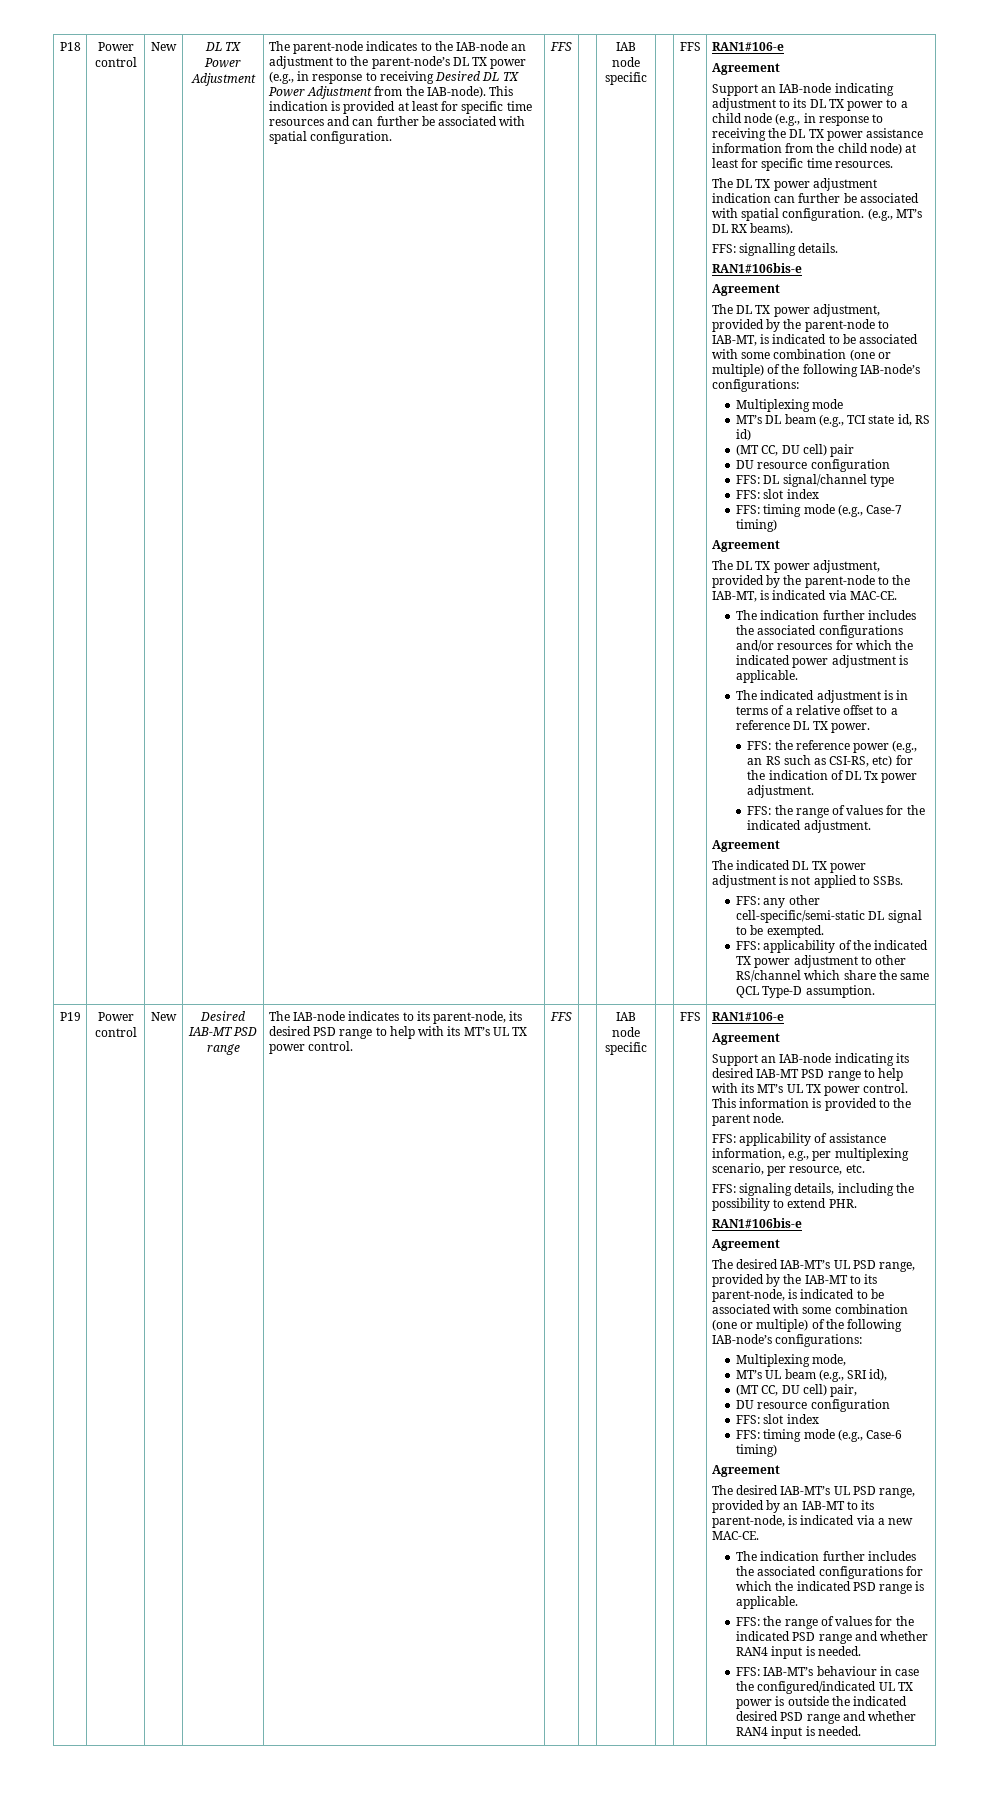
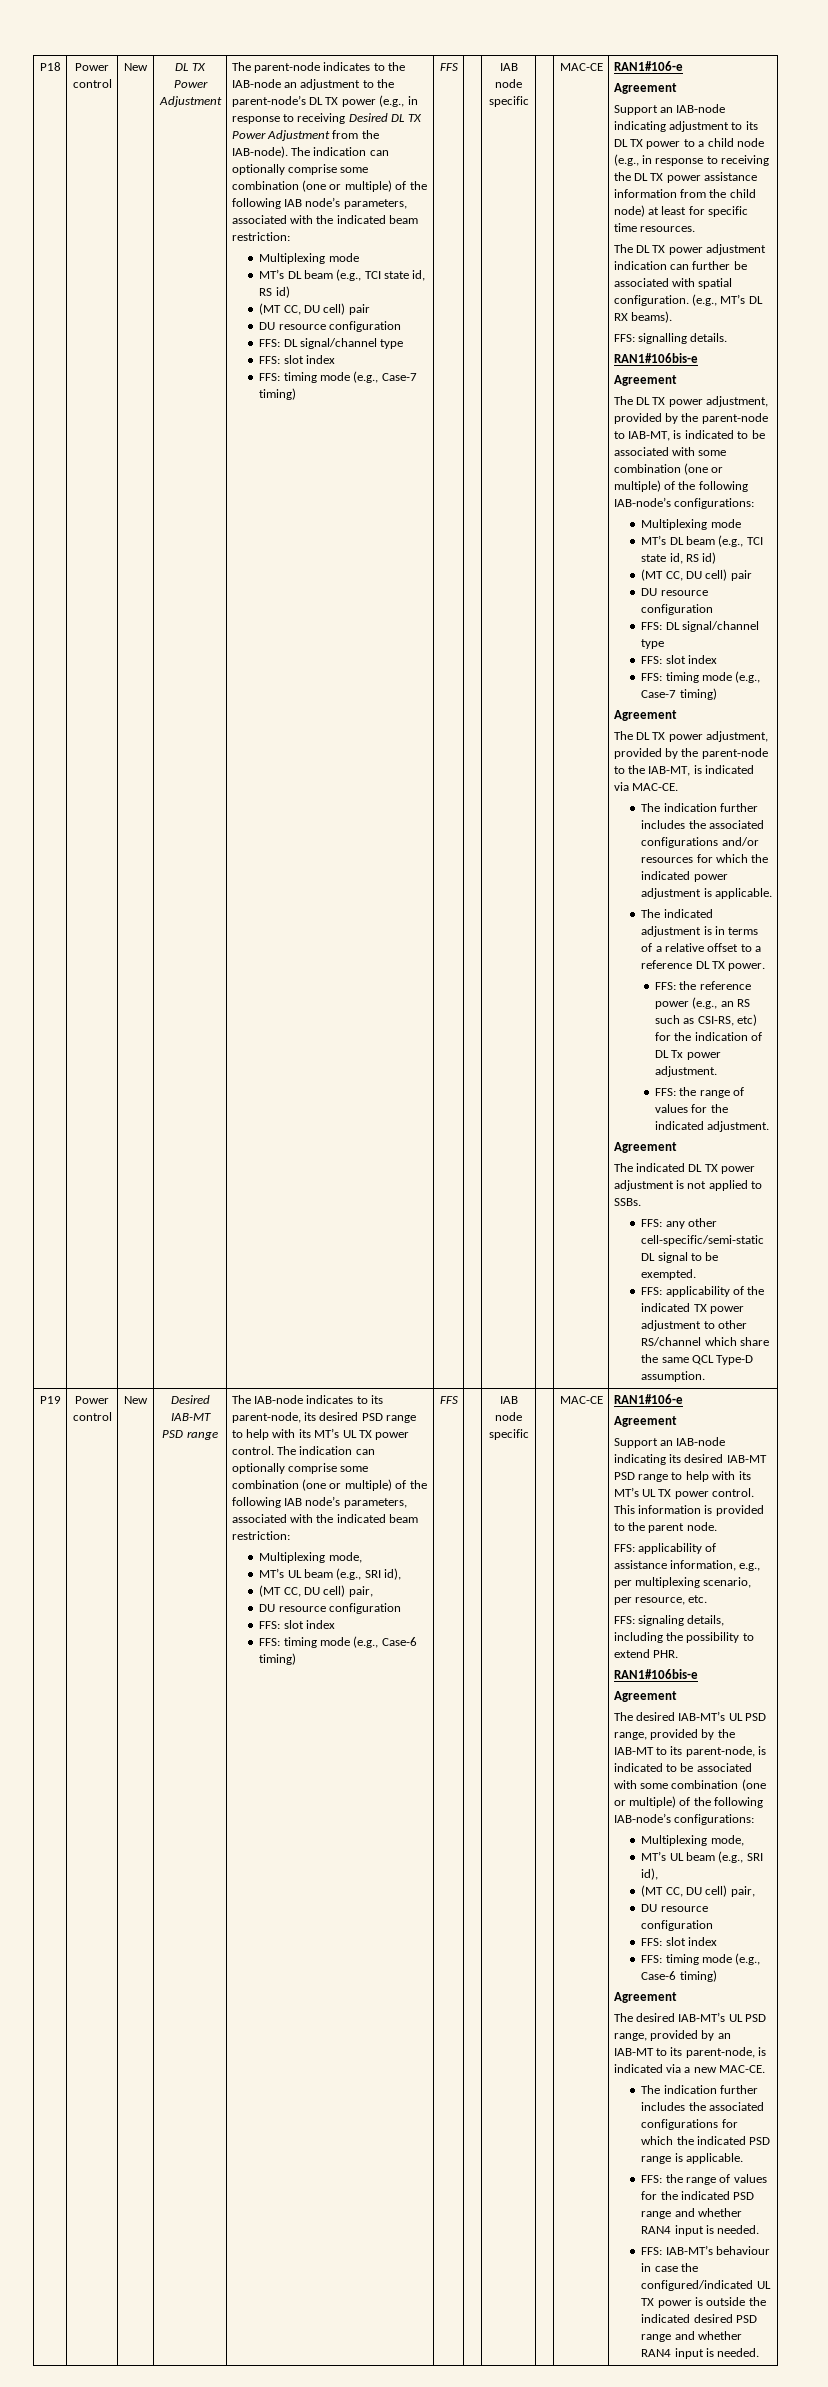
[489,86,514,96] [268,101,532,114] [268,116,526,126] [268,131,393,144] [550,42,572,51] [616,42,636,51] [612,57,640,67] [605,72,647,85] [679,42,701,51] This indication is provided at least for specific time resources and can further be associated with spatial configuration. | FFS | | IAB node specific | | FFS -> [291,147,389,156] [231,164,369,175] [231,180,427,192] [231,197,407,209] [231,215,419,224] [231,232,290,241] [259,253,359,264] [259,269,426,281] [259,286,290,298] [259,303,370,315] [259,321,401,332] [259,338,404,349] [259,355,335,364] [259,371,417,383] [259,388,297,400] [439,63,458,71] [499,63,518,71] [495,79,522,88] [488,96,529,107] [559,63,603,71] The indication can optionally comprise some combination (one or multiple) of the following IAB node’s parameters, associated with the indicated beam restriction: // Multiplexing mode // MT’s DL beam (e.g., TCI state id, RS id) // (MT CC, DU cell) pair // DU resource configuration // FFS: DL signal/channel type // FFS: slot index // FFS: timing mode (e.g., Case-7 timing) | FFS | | IAB node specific | | MAC-CE
[550,1012,572,1021] [616,1012,636,1021] [612,1027,640,1037] [605,1042,647,1055] [679,1012,701,1021] | FFS | | IAB node specific | | FFS -> [277,1446,375,1455] [231,1463,369,1474] [231,1479,427,1491] [231,1496,407,1508] [231,1514,419,1523] [231,1531,290,1540] [259,1552,362,1563] [259,1568,402,1580] [259,1585,373,1597] [259,1603,401,1614] [259,1620,335,1629] [259,1636,417,1648] [259,1653,297,1665] [439,1396,458,1404] [499,1396,518,1404] [495,1412,522,1421] [488,1429,529,1440] [559,1396,603,1404] The indication can optionally comprise some combination (one or multiple) of the following IAB node’s parameters, associated with the indicated beam restriction: // Multiplexing mode, // MT’s UL beam (e.g., SRI id), // (MT CC, DU cell) pair, // DU resource configuration // FFS: slot index // FFS: timing mode (e.g., Case-6 timing) | FFS | | IAB node specific | | MAC-CE

